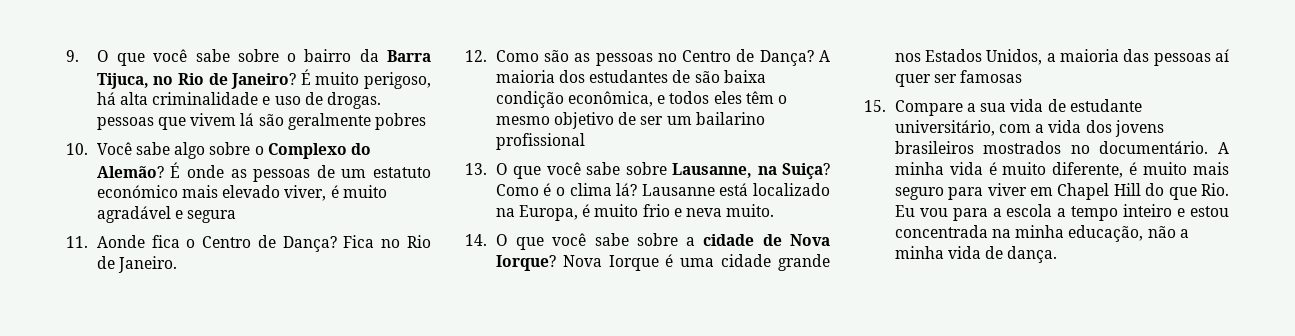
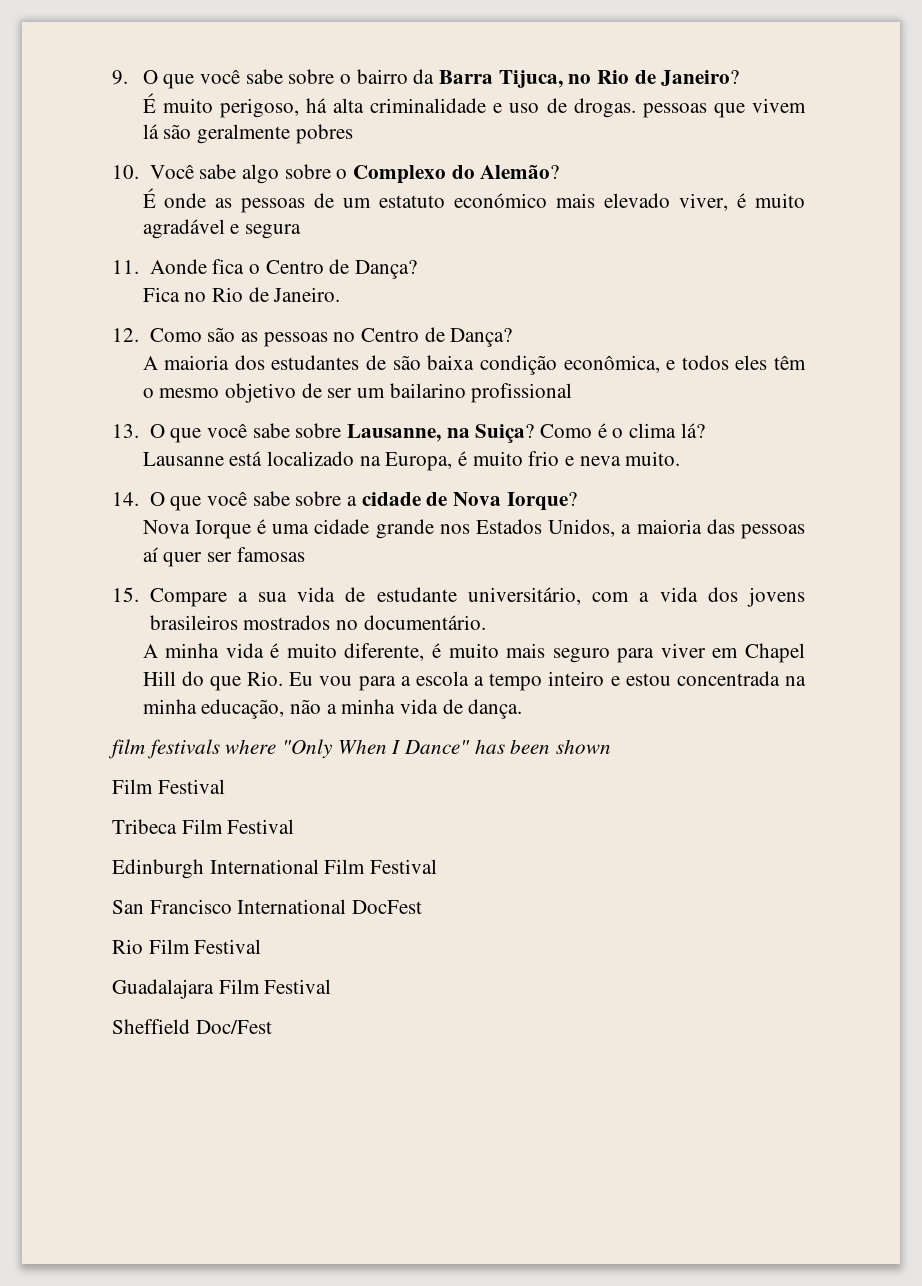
(297, 81) none -> (740, 78) //
(164, 172) none -> (560, 172) //
(337, 244) none -> (417, 269) //
(814, 58) none -> (513, 337) //
(638, 189) none -> (705, 430) //
(556, 263) none -> (577, 501) //
(1209, 147) none -> (486, 622) //
(1058, 254) none -> [108,739,612,759] [112,779,225,794] [112,819,295,834] [112,859,438,879] [112,899,423,914] [112,939,262,954] [112,979,332,999] [112,1019,272,1034] // film festivals where "Only When I Dance" has been shown // Film Festival // Tribeca Film Festival // Edinburgh International Film Festival // San Francisco International DocFest // Rio Film Festival // Guadalajara Film Festival // Sheffield Doc/Fest

